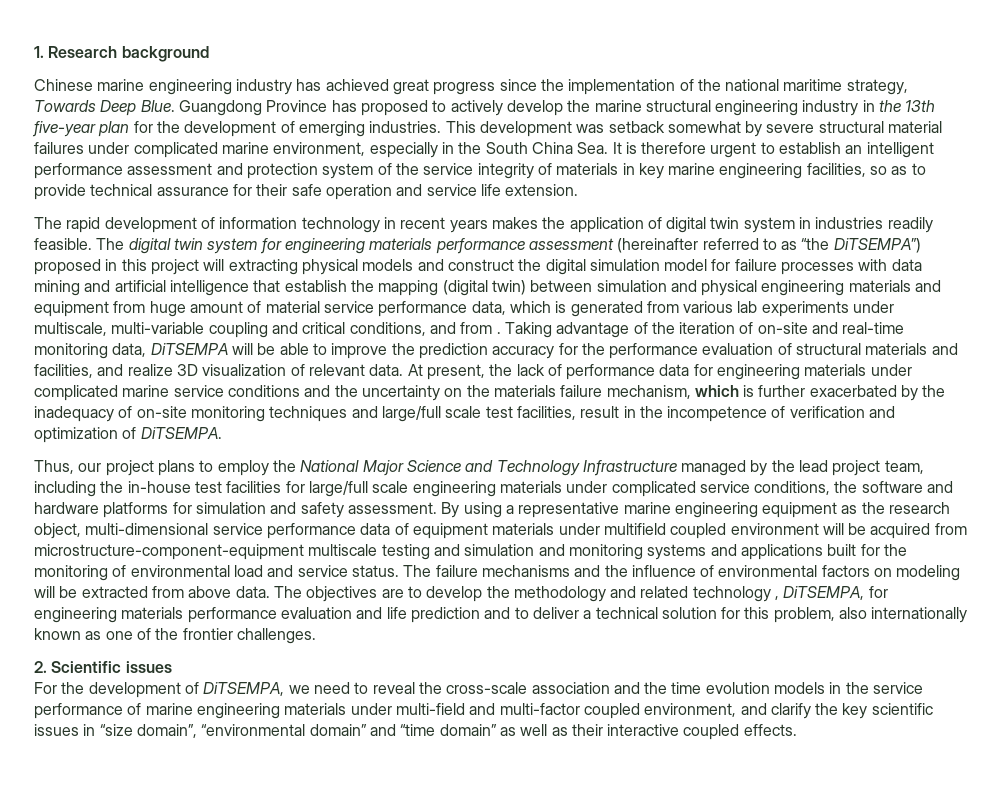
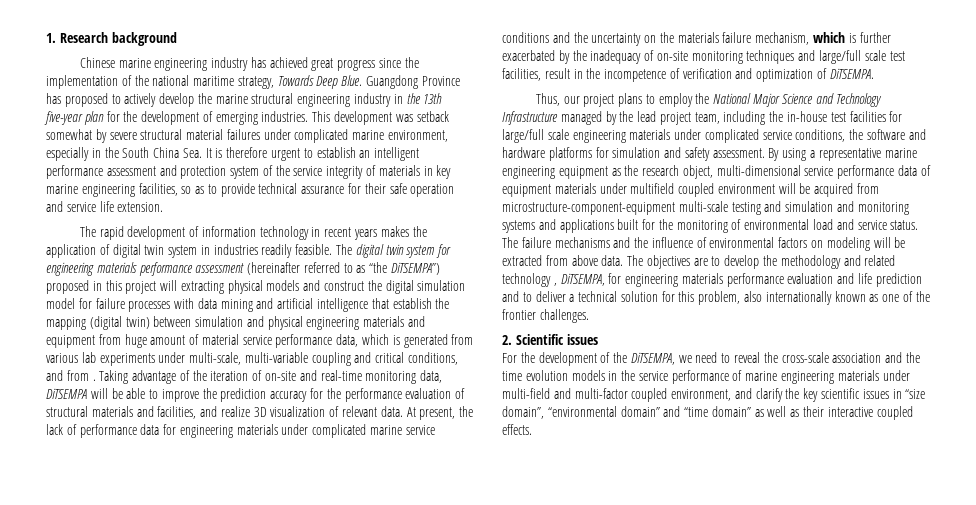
[34,322,107,336] multiscale, -> [189,352,242,365] multi-scale,
[308,544,378,556] multiscale -> [678,201,728,212] multi-scale
(199, 688) none -> [613,352,628,363] the

